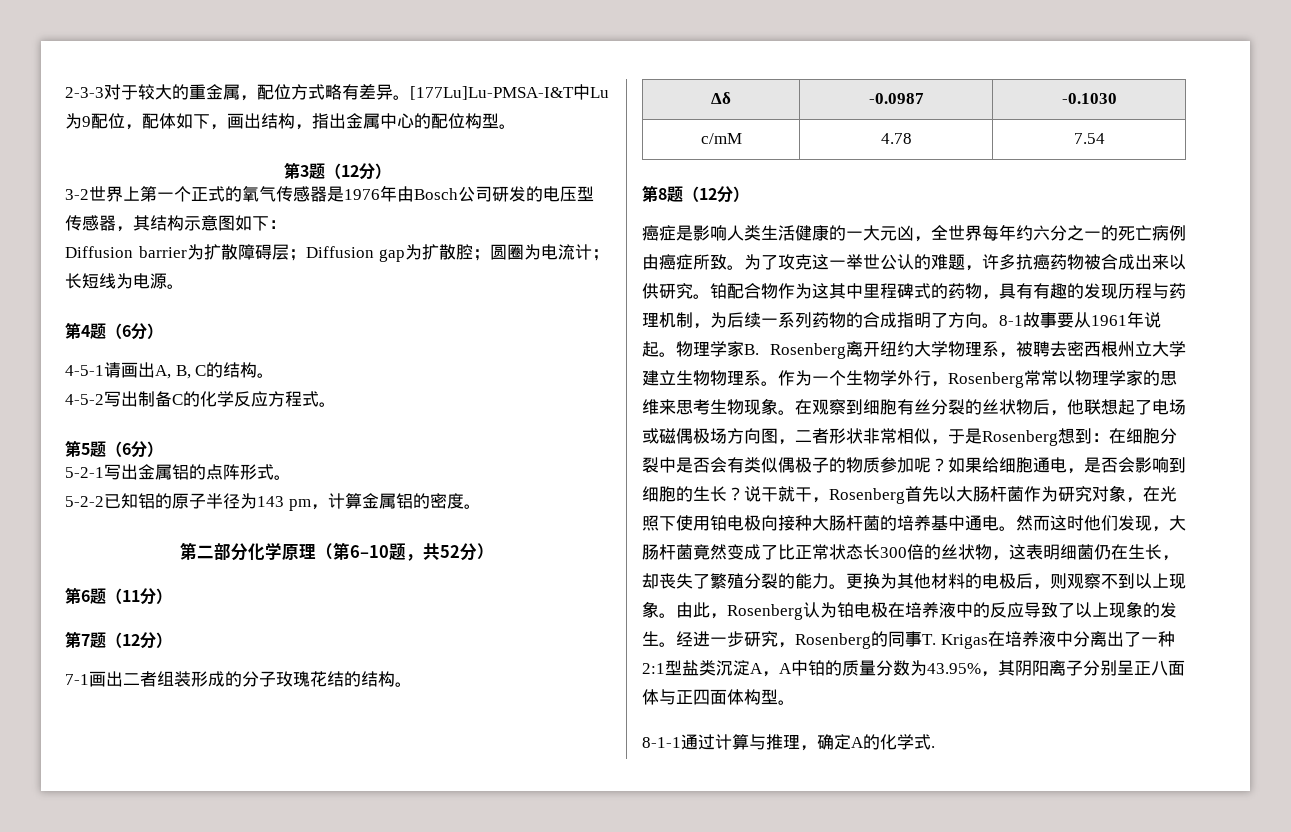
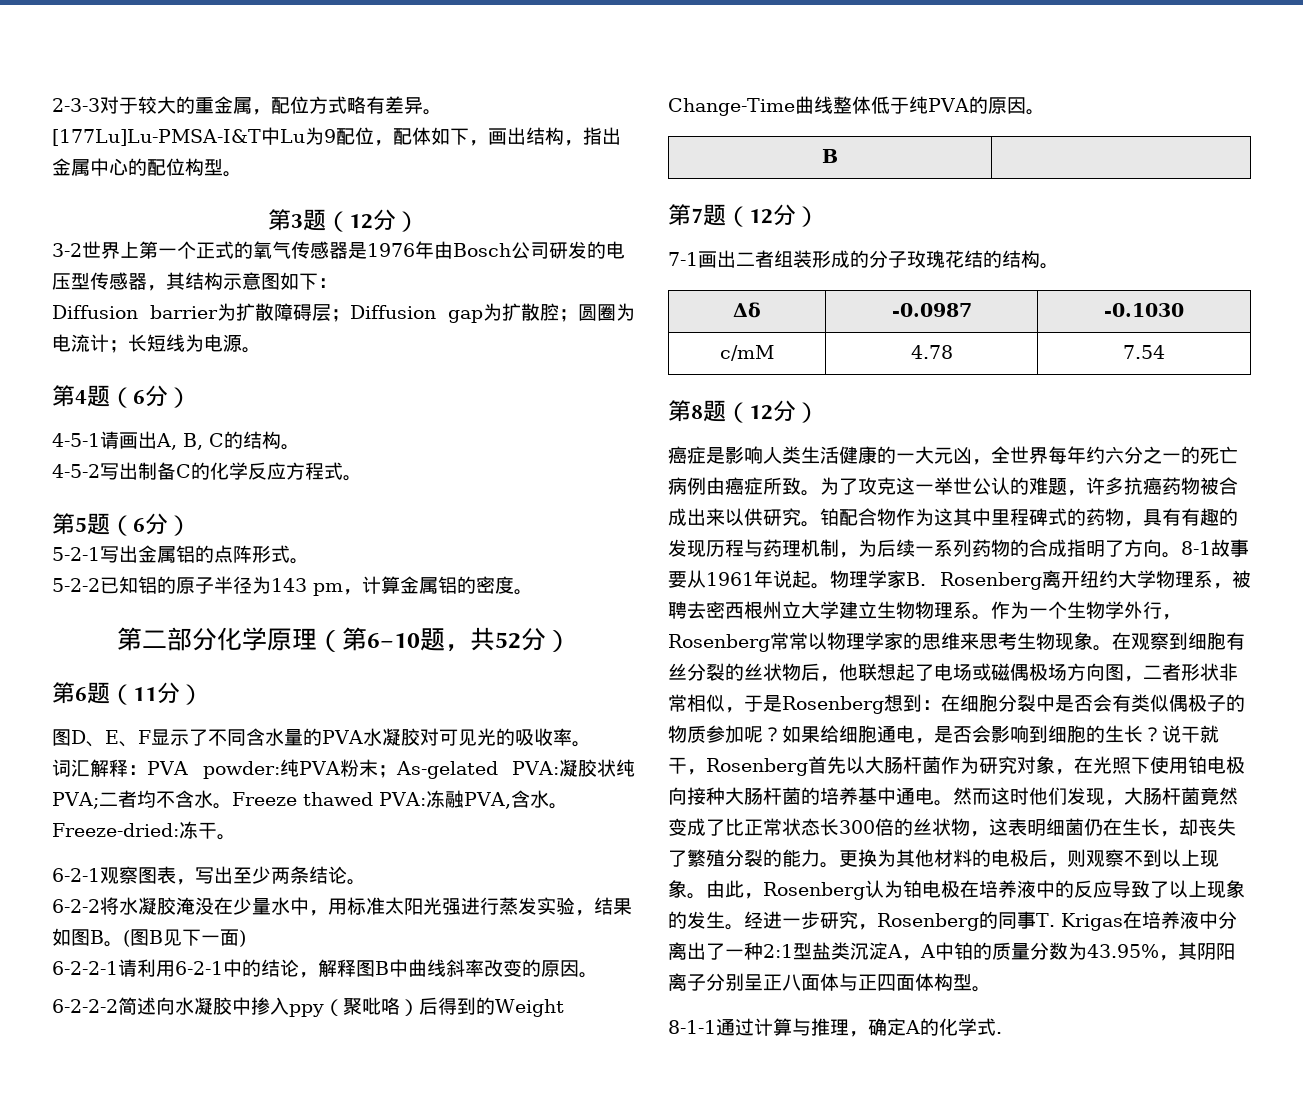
(172, 596) none -> [52,728,591,747] [52,759,635,779] [52,790,568,809] [52,821,236,840] [52,866,366,885] [52,897,632,916] [52,928,246,947] [52,959,598,978] [52,997,564,1017] [668,96,1045,116] [822,149,838,163] // 图D、E、F显示了不同含水量的PVA水凝胶对可见光的吸收率。 // 词汇解释：PVA powder:纯PVA粉末；As-gelated PVA:凝胶状纯PVA;二者均不含水。Freeze thawed PVA:冻融PVA,含水。Freeze-dried:冻干。 // 6-2-1观察图表，写出至少两条结论。 // 6-2-2将水凝胶淹没在少量水中，用标准太阳光强进行蒸发实验，结果如图B。(图B见下一面) // 6-2-2-1请利用6-2-1中的结论，解释图B中曲线斜率改变的原因。 // 6-2-2-2简述向水凝胶中掺入ppy（聚吡咯）后得到的Weight Change-Time曲线整体低于纯PVA的原因。 // B |

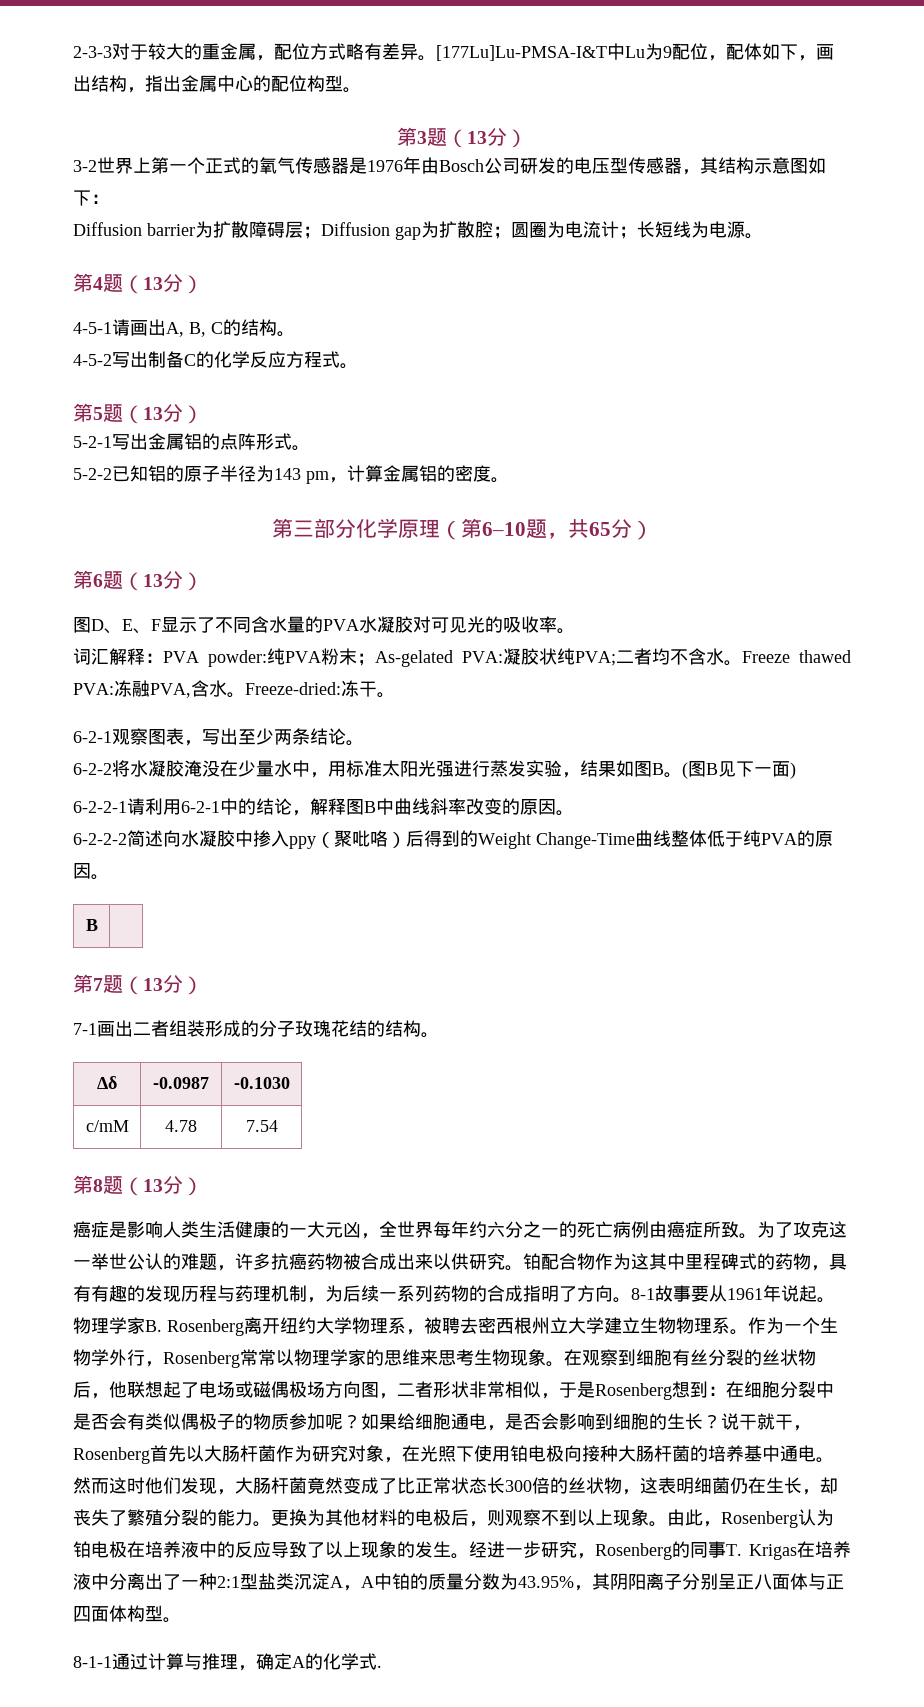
[349,214,373,229] 12 -> [467,131,487,144] 13
[133,390,145,404] 6 -> [143,277,163,290] 13
[133,518,145,532] 6 -> [143,407,163,420] 13
[141,630,167,648] 二 -> [292,520,314,537] 三
[494,632,521,649] 52 -> [588,522,611,536] 65
[133,687,157,701] 11 -> [143,574,163,587] 13
[749,209,773,224] 12 -> [143,978,163,991] 13
[749,405,773,420] 12 -> [143,1179,163,1192] 13

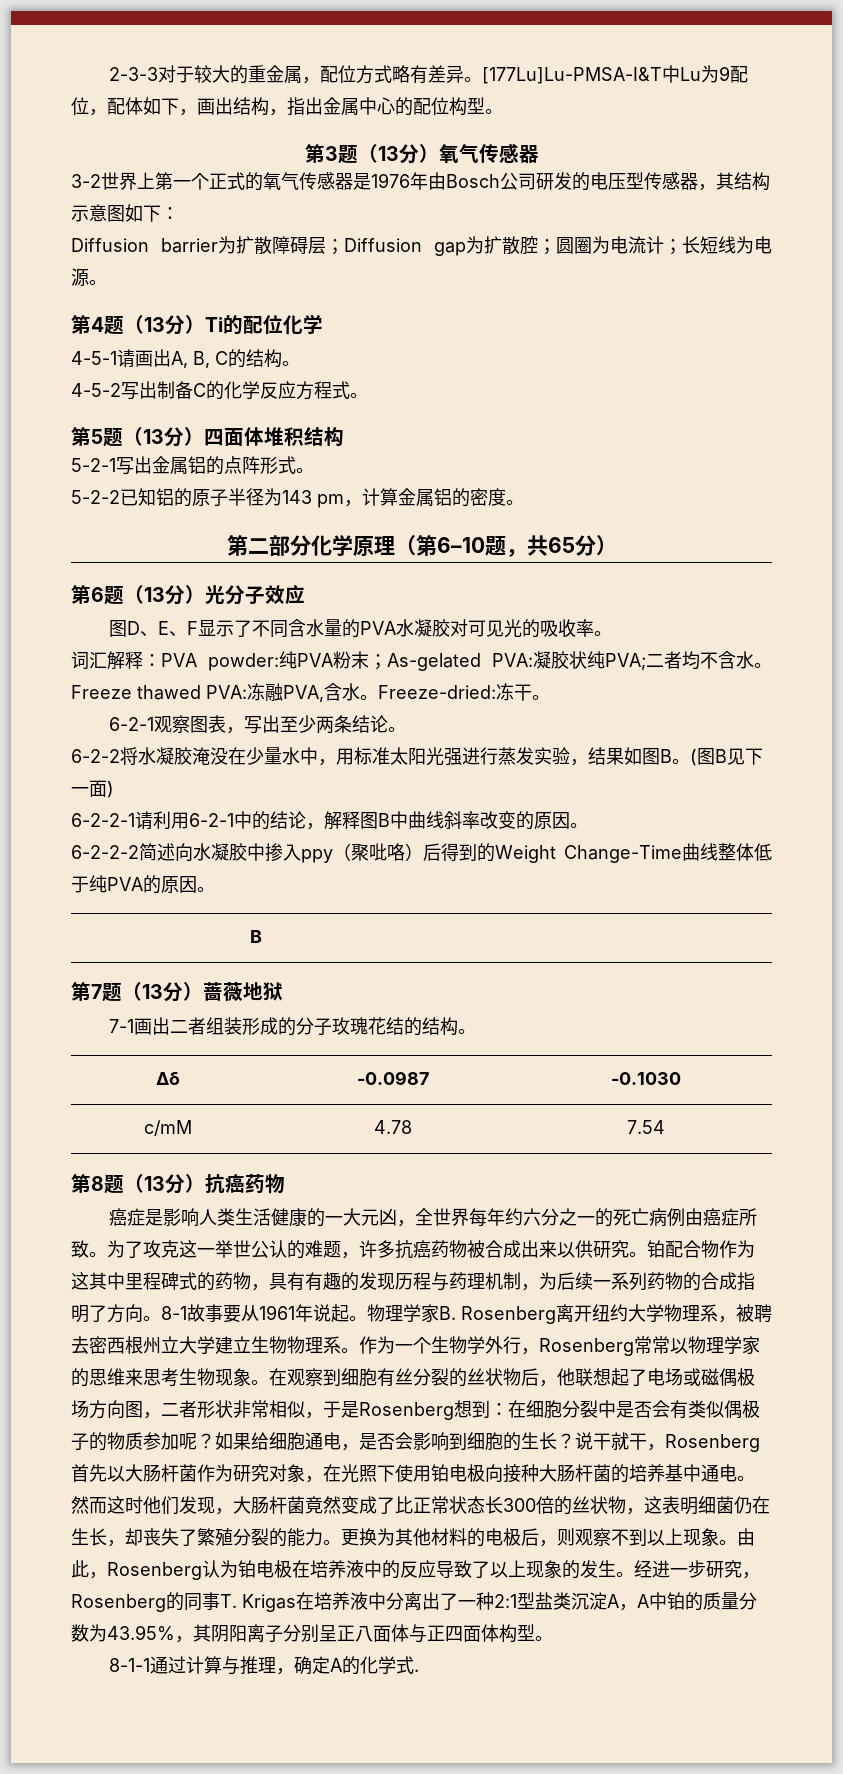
(527, 138) none -> [438,143,539,163] 氧气传感器
(203, 284) none -> [205,314,323,335] Ti的配位化学
(203, 414) none -> [204,427,344,447] 四面体堆积结构
[292,520,314,537] 三 -> [247,538,269,554] 二
(203, 581) none -> [205,584,305,605] 光分子效应
(203, 985) none -> [203,982,283,1002] 蔷薇地狱
(203, 1186) none -> [205,1173,285,1194] 抗癌药物

